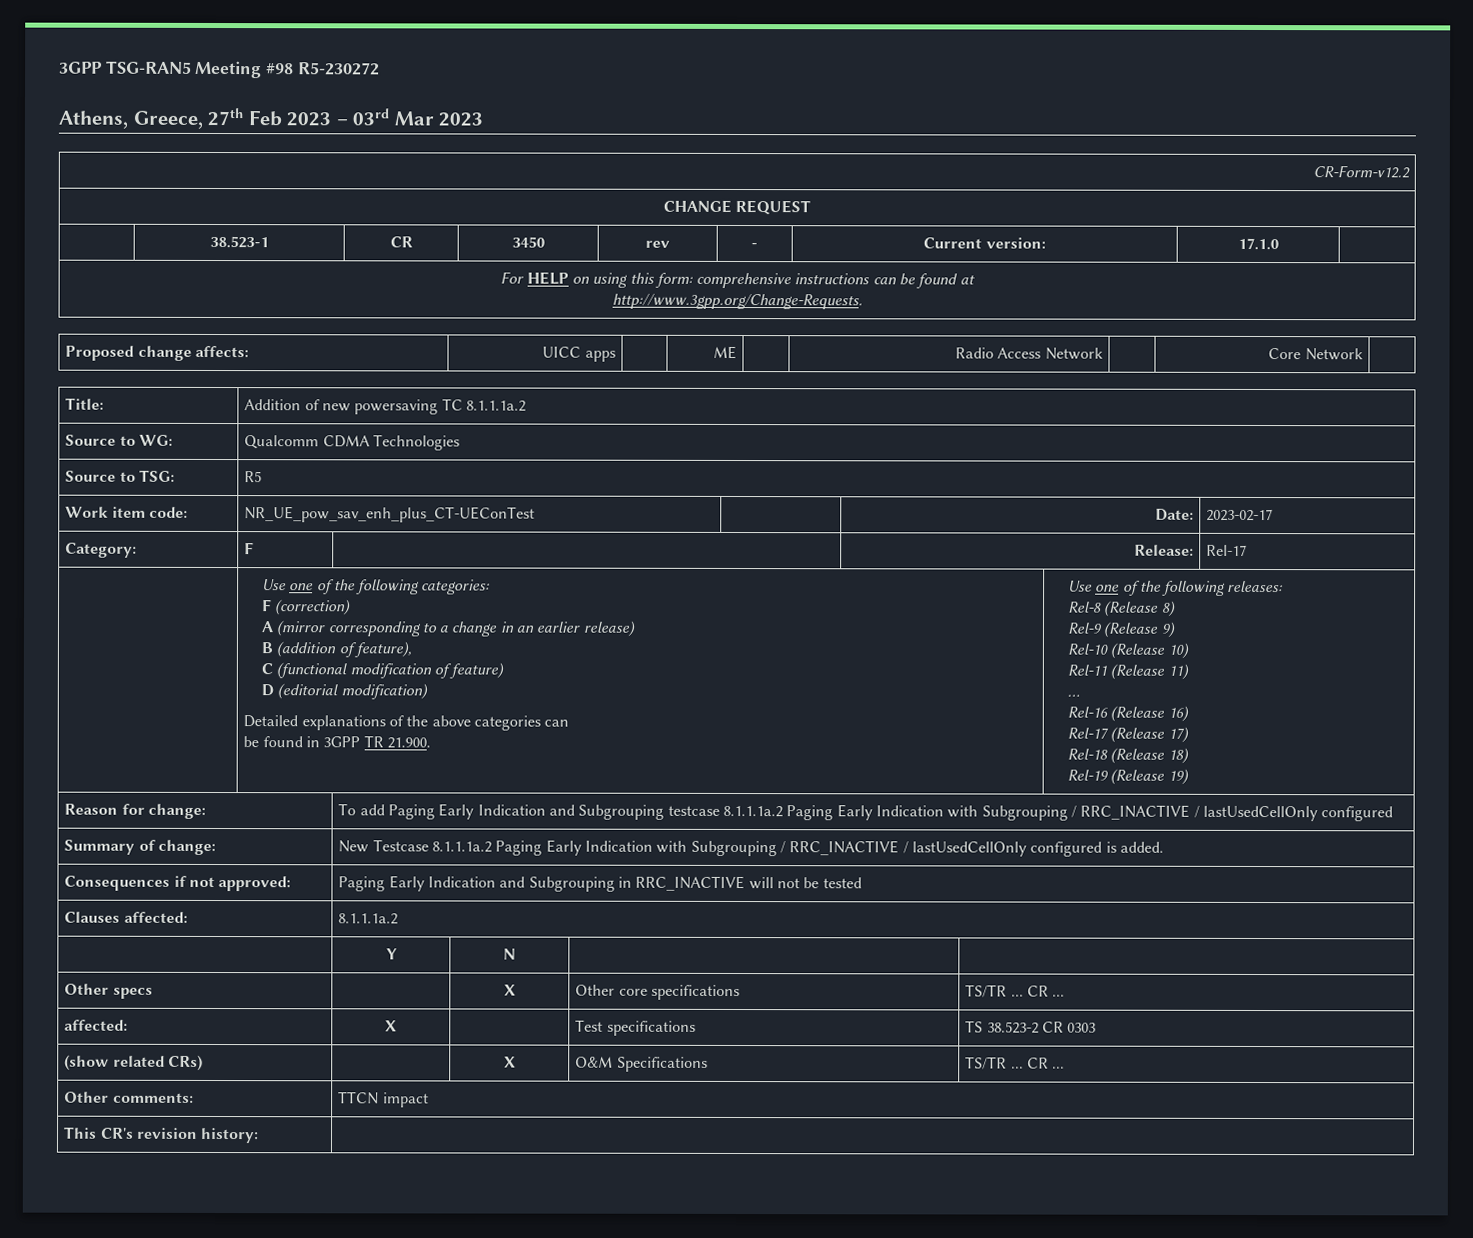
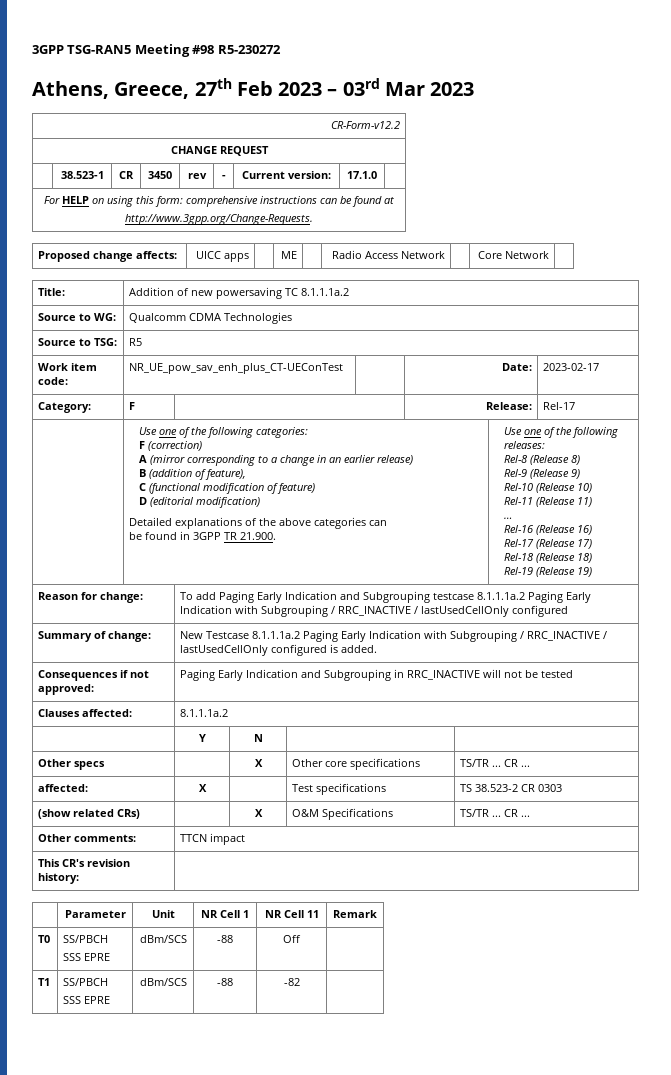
(260, 1135) none -> [64,910,126,918] [151,910,175,918] [201,910,250,918] [264,910,319,918] [333,910,377,918] [38,935,51,943] [63,935,109,943] [63,953,111,961] [139,935,187,943] [217,935,234,943] [283,935,301,943] [38,978,51,986] [63,978,109,986] [63,996,111,1004] [139,978,187,986] [217,978,234,986] [283,978,300,986] // | Parameter | Unit | NR Cell 1 | NR Cell 11 | Remark // T0 | SS/PBCH // SSS EPRE | dBm/SCS | -88 | Off | // T1 | SS/PBCH // SSS EPRE | dBm/SCS | -88 | -82 |

